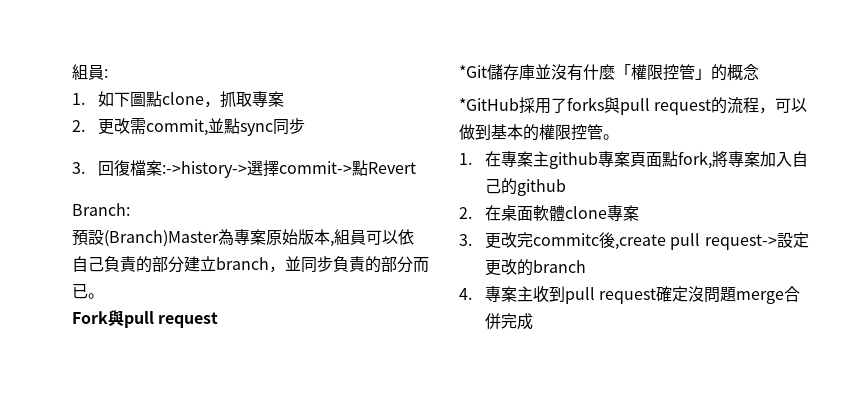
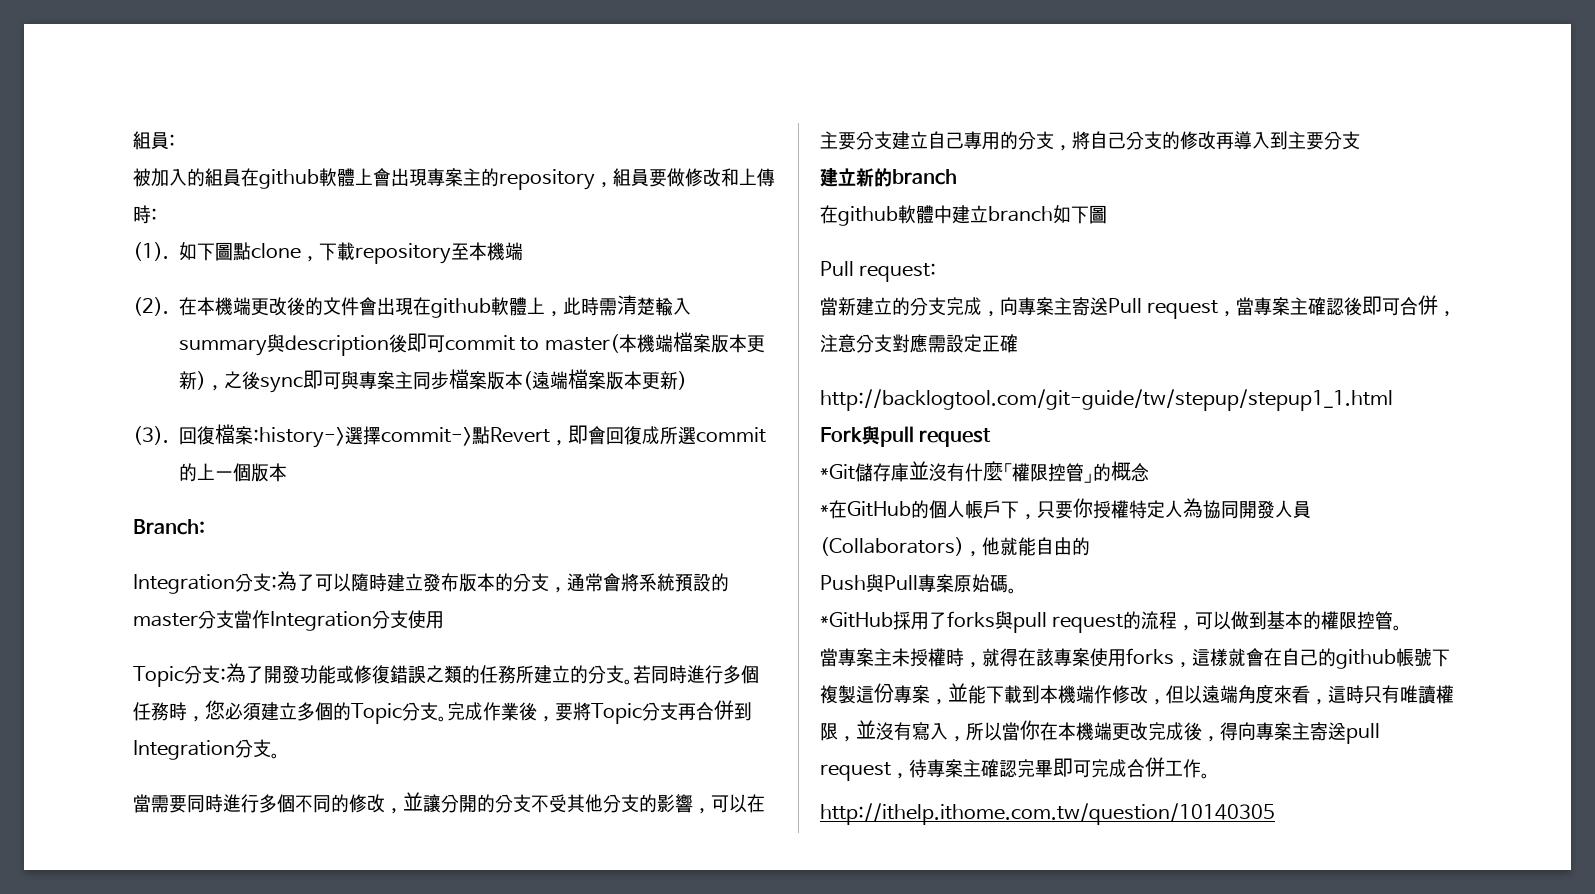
[72,91,285,108] [72,118,306,136] [72,162,85,174] 1.如下圖點clone，抓取專案 // 2.更改需commit,並點sync同步 // 3. -> [133,168,775,190] [133,205,157,224] [133,242,523,264] [133,295,691,318] [179,332,765,356] [179,369,687,393] [133,426,169,445] 被加入的組員在github軟體上會出現專案主的repository，組員要做修改和上傳時: // (1).如下圖點clone，下載repository至本機端 // (2).在本機端更改後的文件會出現在github軟體上，此時需清楚輸入summary與description後即可commit to master(本機端檔案版本更新)，之後sync即可與專案主同步檔案版本(遠端檔案版本更新) // (3).
[162,161,248,178] :->history-> -> [253,427,345,448] :history->
[72,203,130,216] [72,229,414,247] [72,256,429,273] [72,284,104,299] // Branch: // 預設(Branch)Master為專案原始版本,組員可以依自己負責的部分建立branch，並同步負責的部分而已。 -> [550,425,766,446] [179,463,287,482] [133,519,205,535] [133,571,729,594] [133,610,444,631] [133,663,759,687] [133,700,752,724] [133,739,280,760] [133,792,765,814] [820,131,1360,151] [820,168,957,187] [820,205,1107,226] [820,261,937,282] [820,295,1457,319] [820,334,1018,353] [820,389,1393,411] ，即會回復成所選commit的上一個版本 // Branch: // Integration分支:為了可以隨時建立發布版本的分支，通常會將系統預設的master分支當作Integration分支使用 // Topic分支:為了開發功能或修復錯誤之類的任務所建立的分支。若同時進行多個任務時，您必須建立多個的Topic分支。完成作業後，要將Topic分支再合併到Integration分支。 // 當需要同時進行多個不同的修改，並讓分開的分支不受其他分支的影響，可以在主要分支建立自己專用的分支，將自己分支的修改再導入到主要分支 // 建立新的branch // 在github軟體中建立branch如下圖 // Pull request: // 當新建立的分支完成，向專案主寄送Pull request，當專案主確認後即可合併，注意分支對應需設定正確 // http://backlogtool.com/git-guide/tw/stepup/stepup1_1.html
(759, 72) none -> [820,498,1311,520] [820,537,1090,557] [820,574,1017,594] // *在GitHub的個人帳戶下，只要你授權特定人為協同開發人員(Collaborators)，他就能自由的 // Push與Pull專案原始碼。
[459,151,809,169] [485,178,567,196] [459,205,640,221] [459,232,809,250] [485,259,587,276] [459,286,801,304] [485,313,534,330] 1.在專案主github專案頁面點fork,將專案加入自己的github // 2.在桌面軟體clone專案 // 3.更改完commitc後,create pull request->設定更改的branch // 4.專案主收到pull request確定沒問題merge合併完成 -> [820,648,1450,669] [820,683,1454,705] [820,720,1380,744] [820,757,1210,781] [820,803,1275,825] 當專案主未授權時，就得在該專案使用forks，這樣就會在自己的github帳號下複製這份專案，並能下載到本機端作修改，但以遠端角度來看，這時只有唯讀權限，並沒有寫入，所以當你在本機端更改完成後，得向專案主寄送pull request，待專案主確認完畢即可完成合併工作。 // http://ithelp.ithome.com.tw/question/10140305

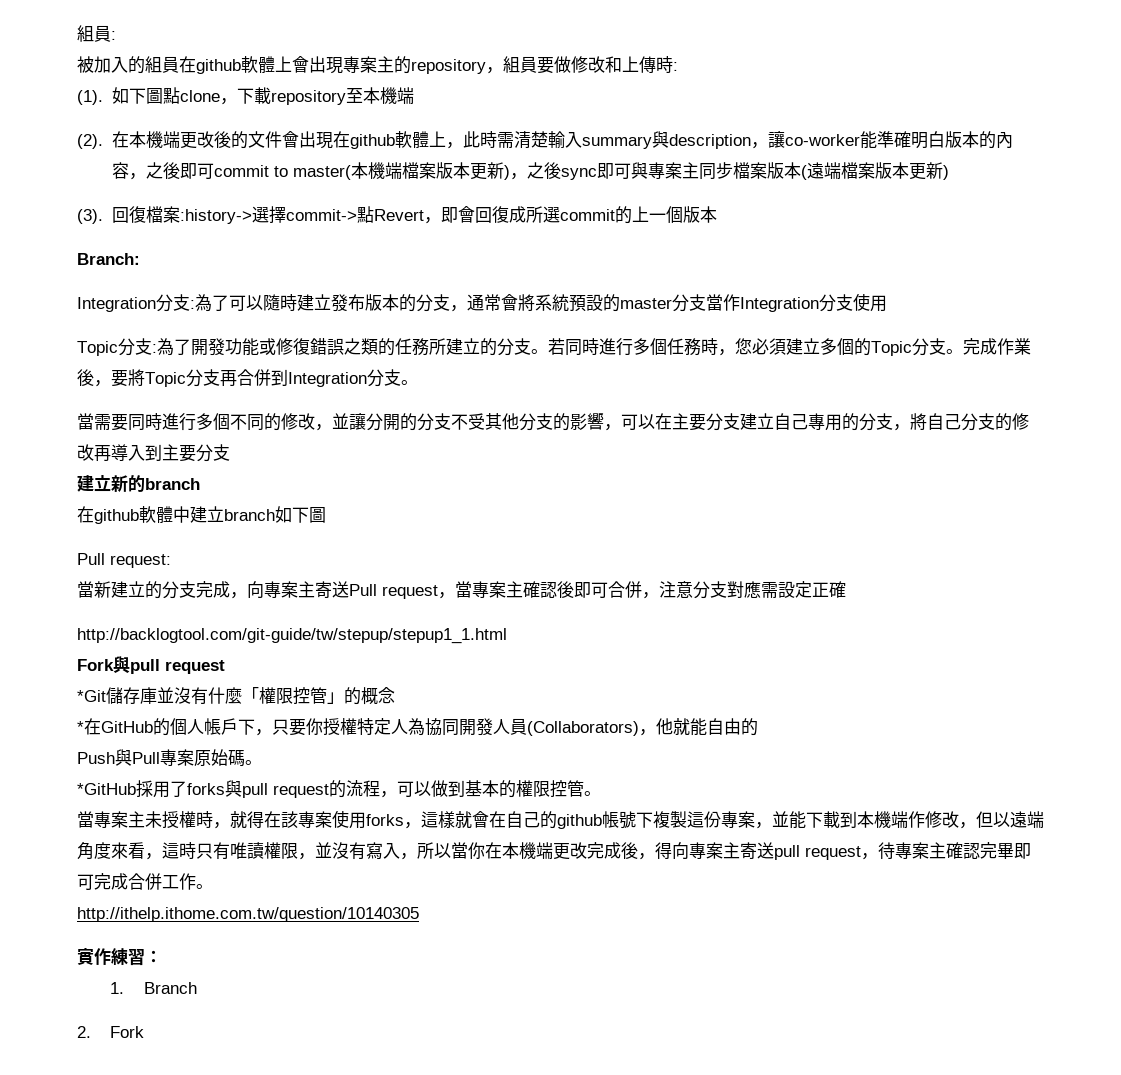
(389, 345) none -> [750,131,1013,149] [111,162,163,180] ，讓co-worker能準確明白版本的內容，之
(1275, 814) none -> [77,948,162,966] [110,982,197,994] [77,1026,145,1038] // 實作練習： // 1. Branch // 2. Fork

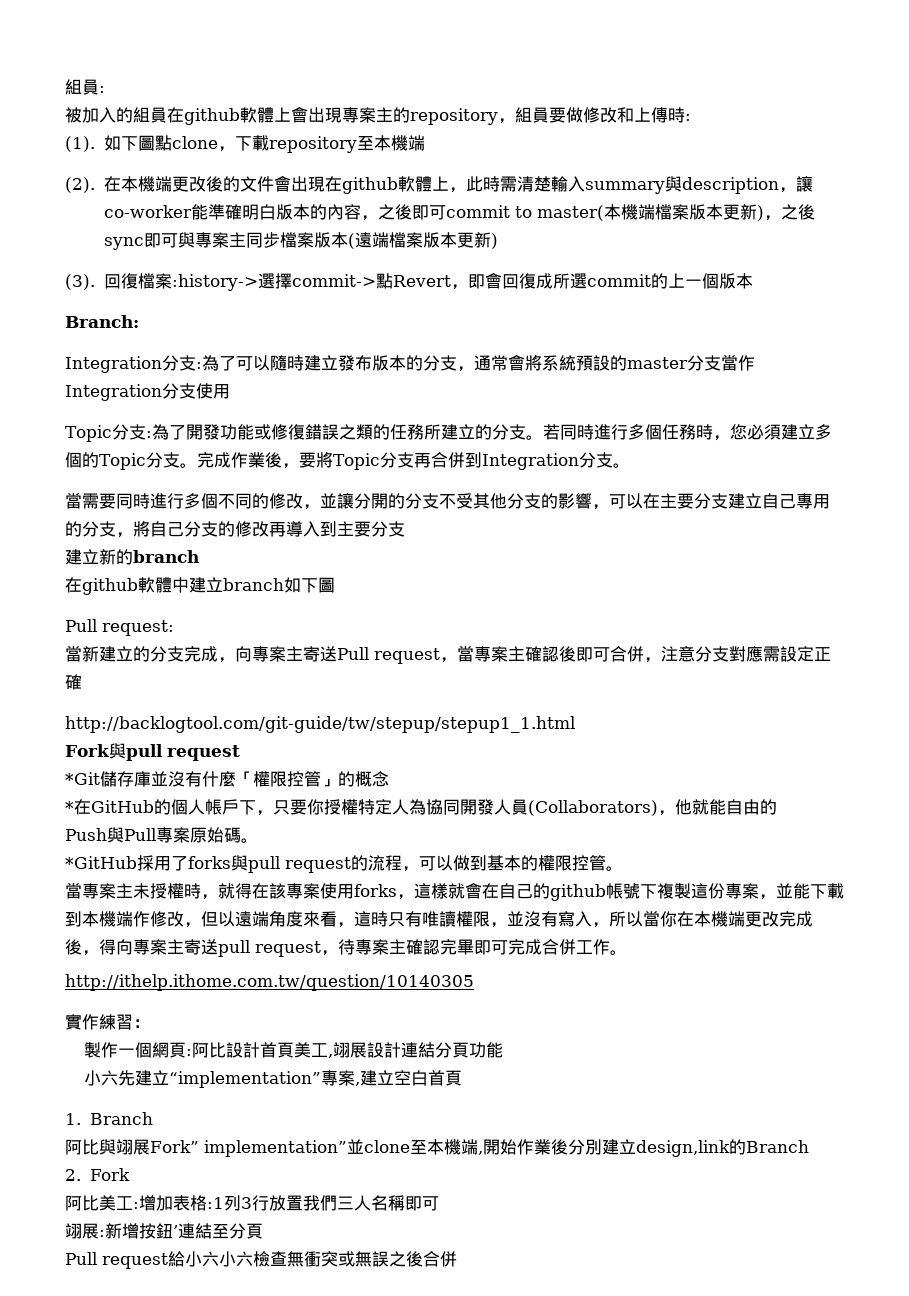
[110,982,197,994] [77,1026,145,1038] 1. Branch // 2. Fork -> [84,1042,504,1058] [84,1070,463,1088] [65,1112,153,1125] [65,1139,809,1157] [65,1168,131,1181] [65,1195,439,1211] [65,1223,263,1239] [65,1251,457,1269] 製作一個網頁:阿比設計首頁美工,翊展設計連結分頁功能 // 小六先建立“implementation”專案,建立空白首頁 // 1. Branch // 阿比與翊展Fork” implementation”並clone至本機端,開始作業後分別建立design,link的Branch // 2. Fork // 阿比美工:增加表格:1列3行放置我們三人名稱即可 // 翊展:新增按鈕’連結至分頁 // Pull request給小六小六檢查無衝突或無誤之後合併

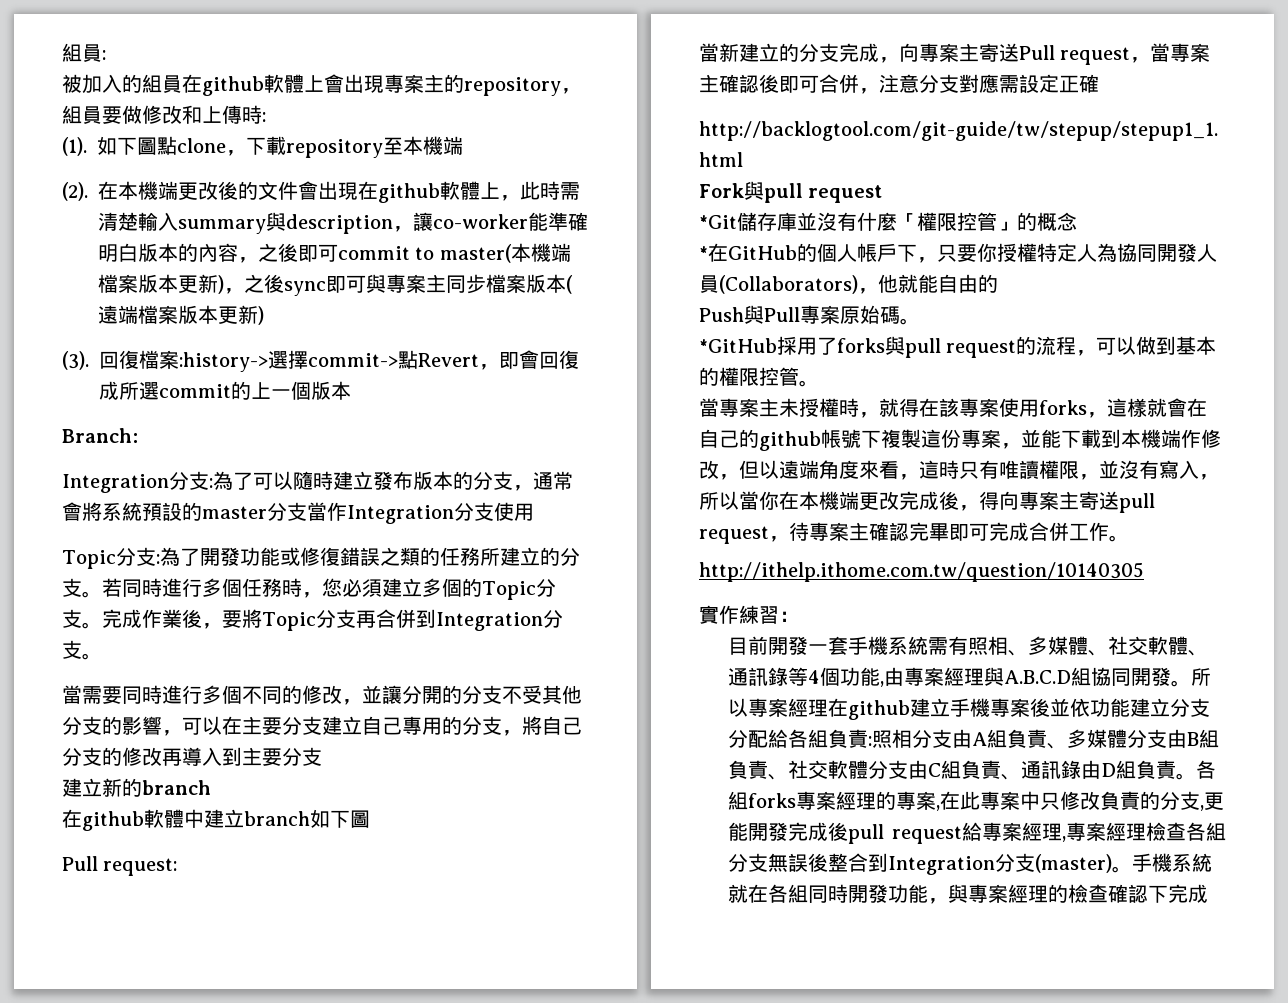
[84,1042,504,1058] [84,1070,463,1088] [65,1112,153,1125] [65,1139,809,1157] [65,1168,131,1181] [65,1195,439,1211] [65,1223,263,1239] [65,1251,457,1269] 製作一個網頁:阿比設計首頁美工,翊展設計連結分頁功能 // 小六先建立“implementation”專案,建立空白首頁 // 1. Branch // 阿比與翊展Fork” implementation”並clone至本機端,開始作業後分別建立design,link的Branch // 2. Fork // 阿比美工:增加表格:1列3行放置我們三人名稱即可 // 翊展:新增按鈕’連結至分頁 // Pull request給小六小六檢查無衝突或無誤之後合併 -> [728,636,1209,656] [728,667,1212,687] [728,698,1211,720] [728,729,1220,749] [728,760,1217,780] [728,791,1225,811] [728,822,1226,844] [728,853,1213,875] [728,884,1209,904] 目前開發一套手機系統需有照相、多媒體、社交軟體、通訊錄等4個功能,由專案經理與A.B.C.D組協同開發。所以專案經理在github建立手機專案後並依功能建立分支分配給各組負責:照相分支由A組負責、多媒體分支由B組負責、社交軟體分支由C組負責、通訊錄由D組負責。各組forks專案經理的專案,在此專案中只修改負責的分支,更能開發完成後pull request給專案經理,專案經理檢查各組分支無誤後整合到Integration分支(master)。手機系統就在各組同時開發功能，與專案經理的檢查確認下完成

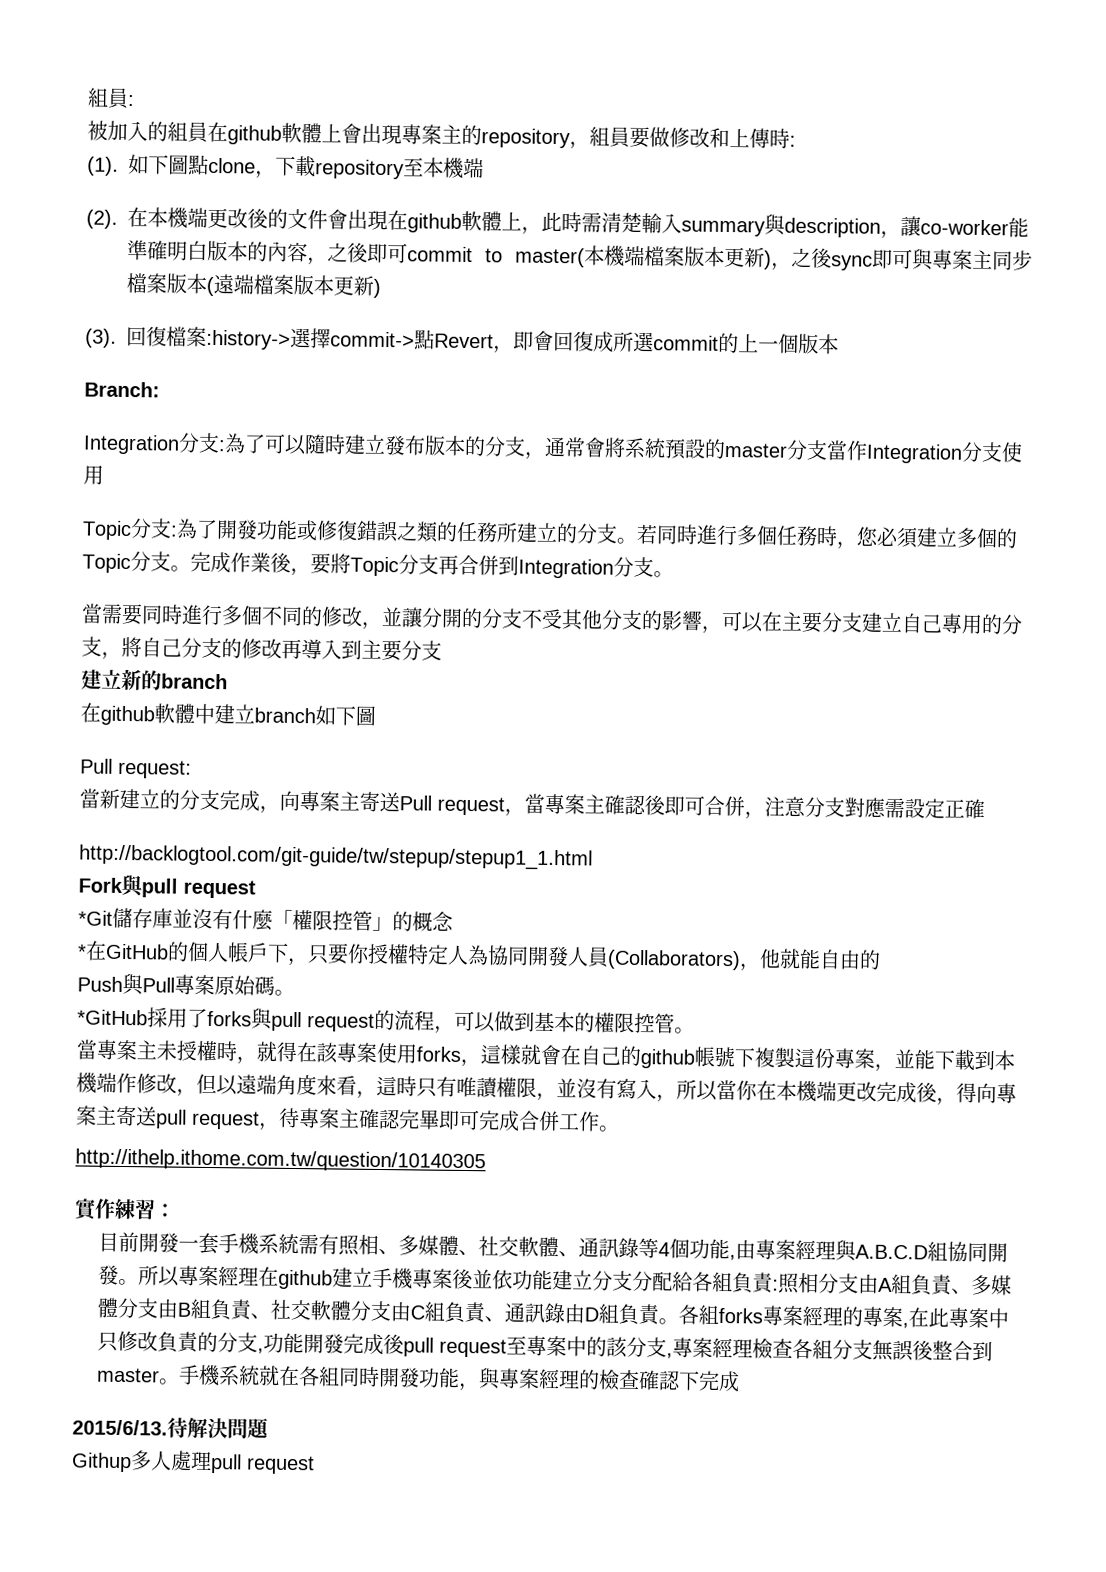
[1204,792,1225,810] 更 -> [262,1332,284,1353] 功
[962,822,1062,841] 給專案經理 -> [505,1335,667,1358] 至專案中的該分支
[888,853,1113,875] Integration分支(master) -> [96,1367,160,1383] master
(1209, 893) none -> [72,1417,270,1439] [71,1450,315,1475] // 2015/6/13.待解決問題 // Githup多人處理pull request

